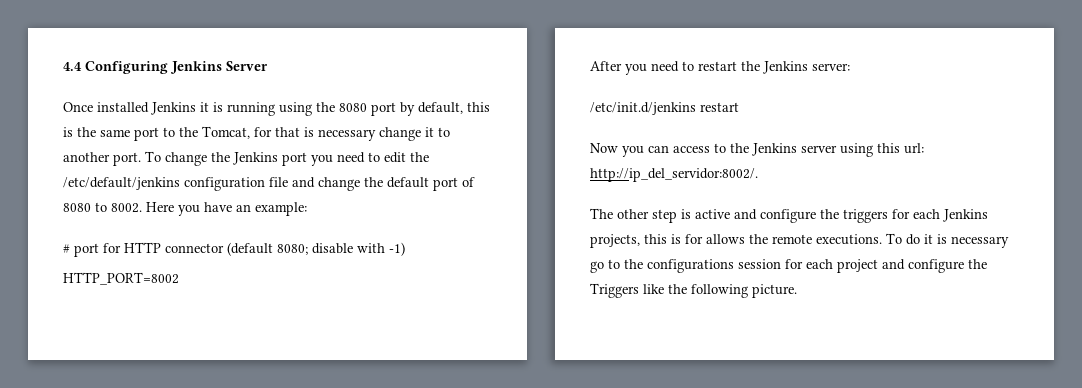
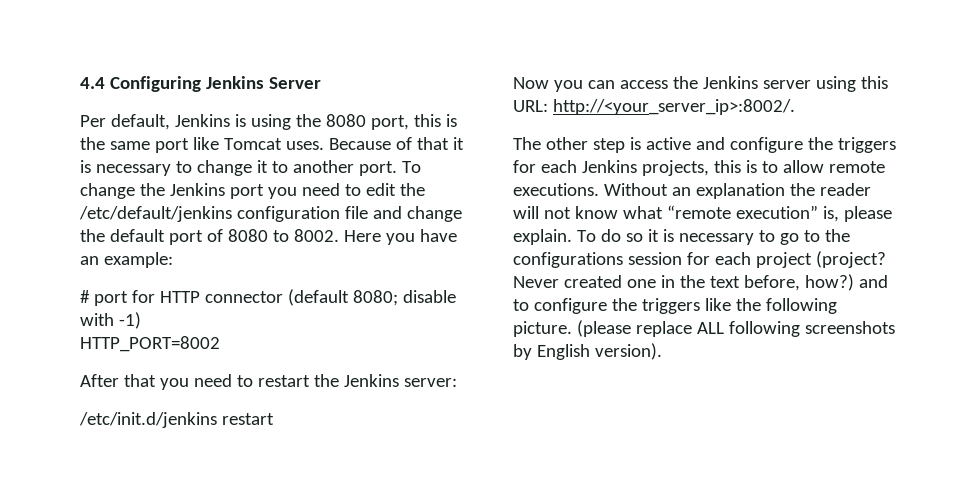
[63,102,463,116] Once installed Jenkins it is running using the 8080 port by default, -> [80,114,409,130] Per default, Jenkins is using the 8080 port,
[163,126,376,141] to the Tomcat, for that is necessary -> [192,137,464,150] [80,160,192,176] like Tomcat uses. Because of that it is necessary to
(622, 66) none -> [123,374,156,387] that
[714,143,726,153] to -> (668, 84) none
[904,143,924,154] [590,168,758,182] url: http://ip_del_servidor:8002/. -> [513,99,795,115] URL: http://<your_server_ip>:8002/.
[685,234,882,245] for allows the remote executions. -> [761,160,885,173] [513,183,871,199] [513,205,892,222] [513,229,572,245] to allow remote executions. Without an explanation the reader will not know what “remote execution” is, please explain.
[924,234,1009,248] it is necessary -> [625,229,775,245] so it is necessary to
[882,259,987,273] [590,283,639,298] and configure the Triggers -> [815,251,886,268] [513,274,888,291] [513,298,700,314] (project? Never created one in the text before, how?) and to configure the triggers
(797, 291) none -> [576,320,895,337] [513,343,662,360] (please replace ALL following screenshots by English version).

